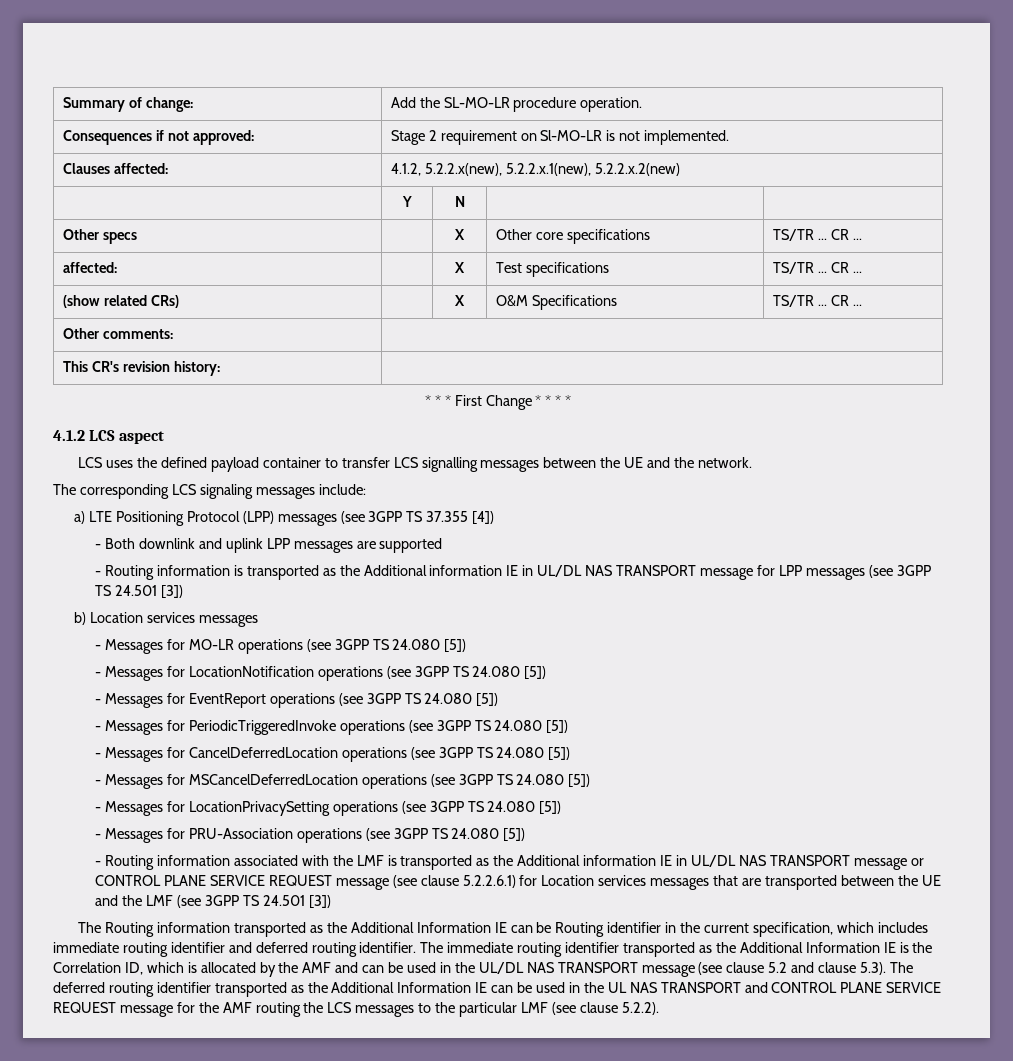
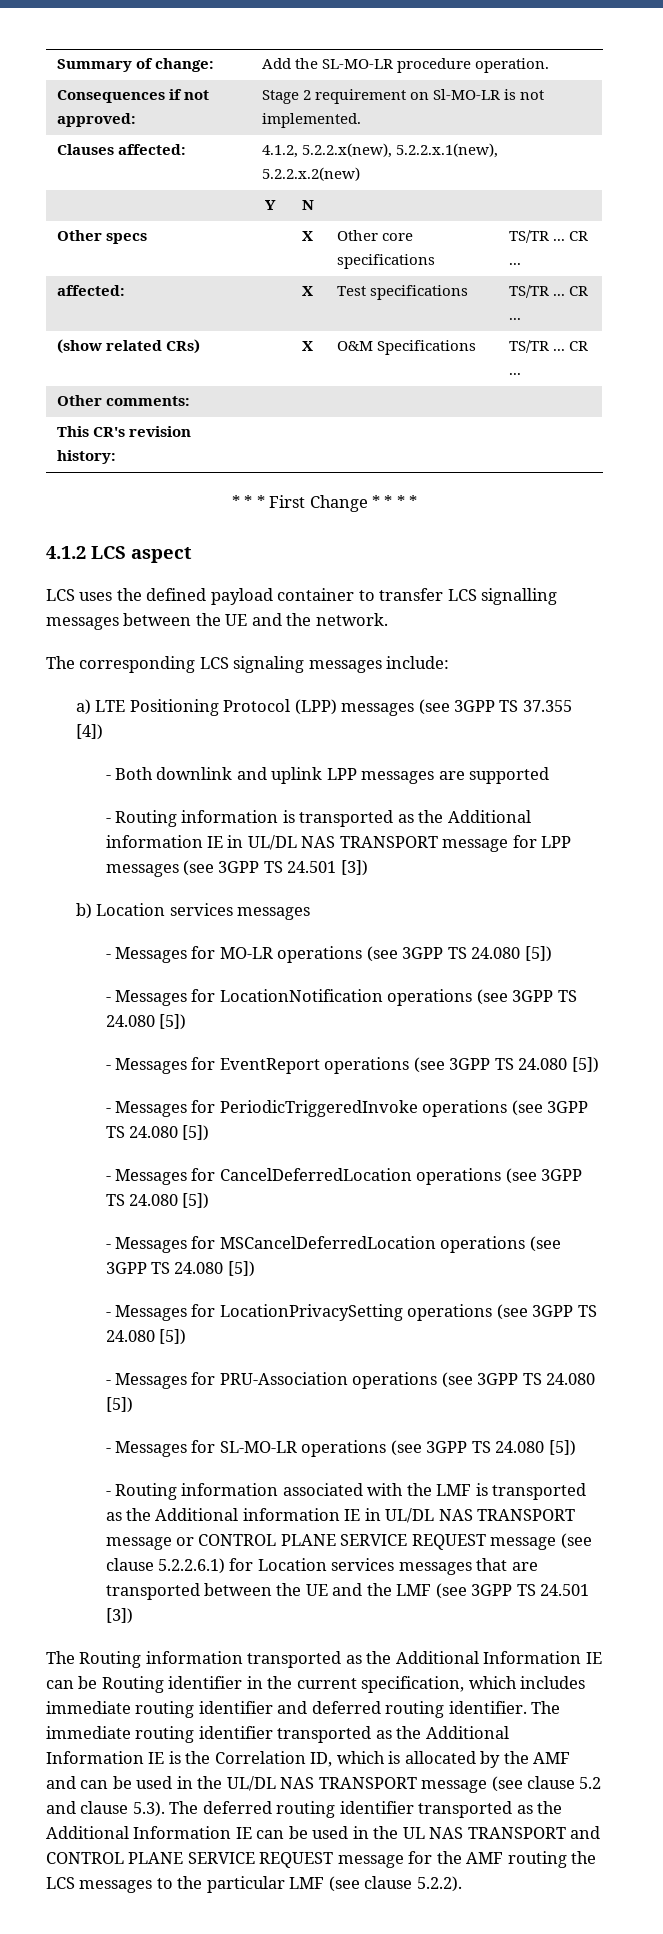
(526, 834) none -> [105,1440,576,1457] // - Messages for SL-MO-LR operations (see 3GPP TS 24.080 [5])

